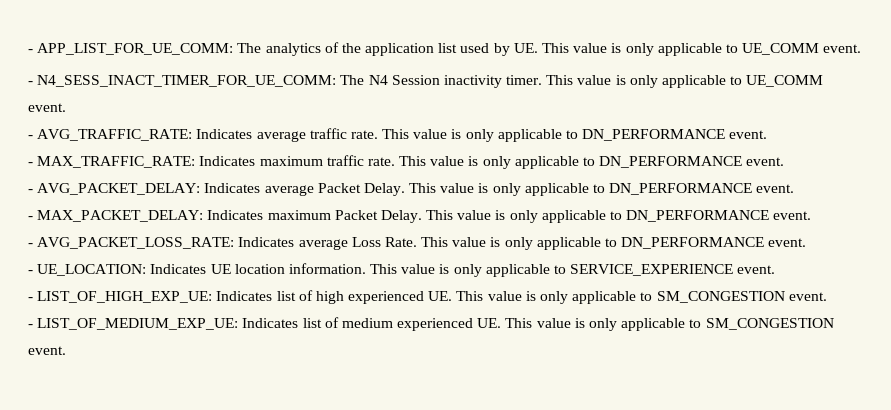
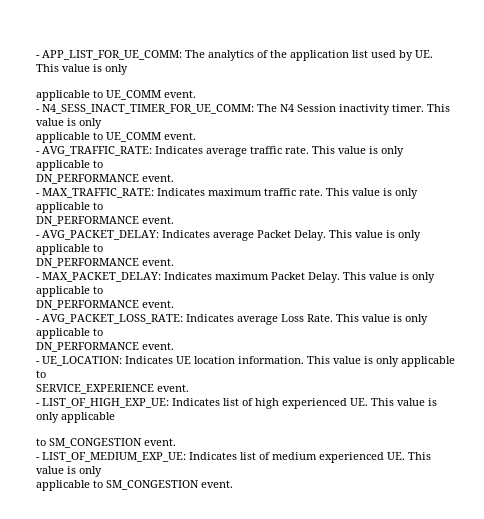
(654, 49) none -> (128, 69) //
(658, 81) none -> (102, 123) //
(579, 134) none -> (103, 164) //
(596, 161) none -> (103, 206) //
(606, 188) none -> (103, 248) //
(623, 215) none -> (103, 290) //
(618, 242) none -> (103, 332) //
(567, 269) none -> (46, 374) //
(637, 297) none -> (115, 417) //
(618, 324) none -> (102, 471) //

